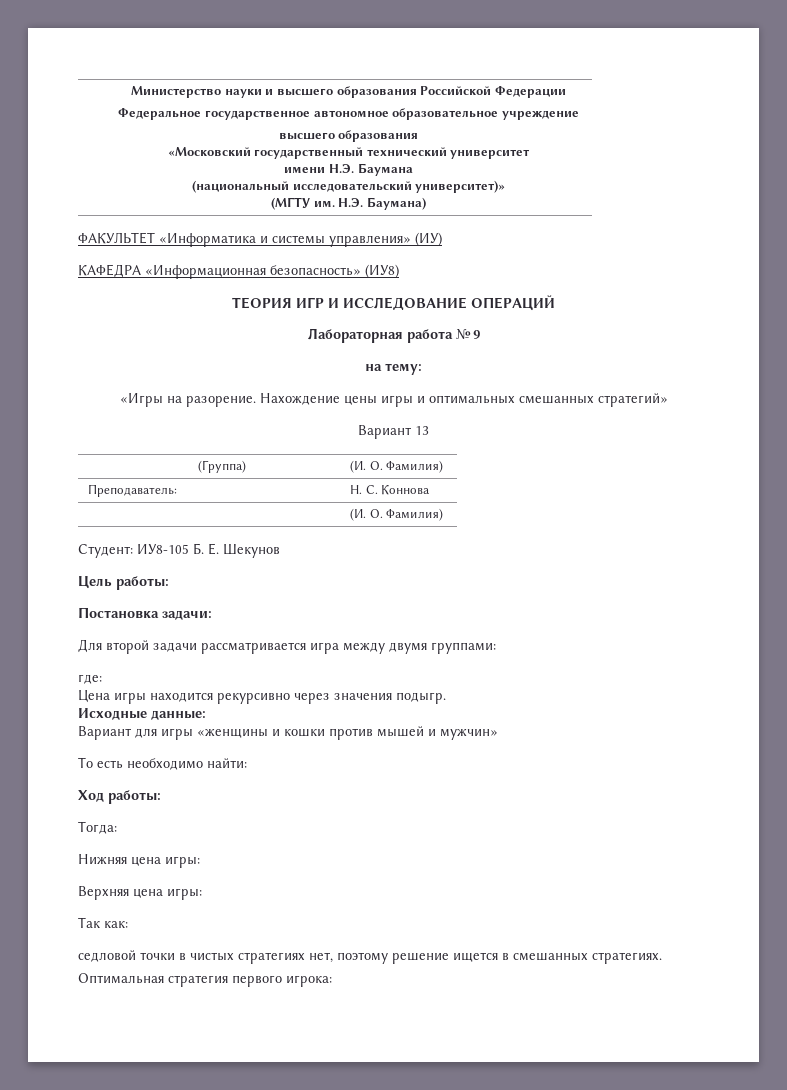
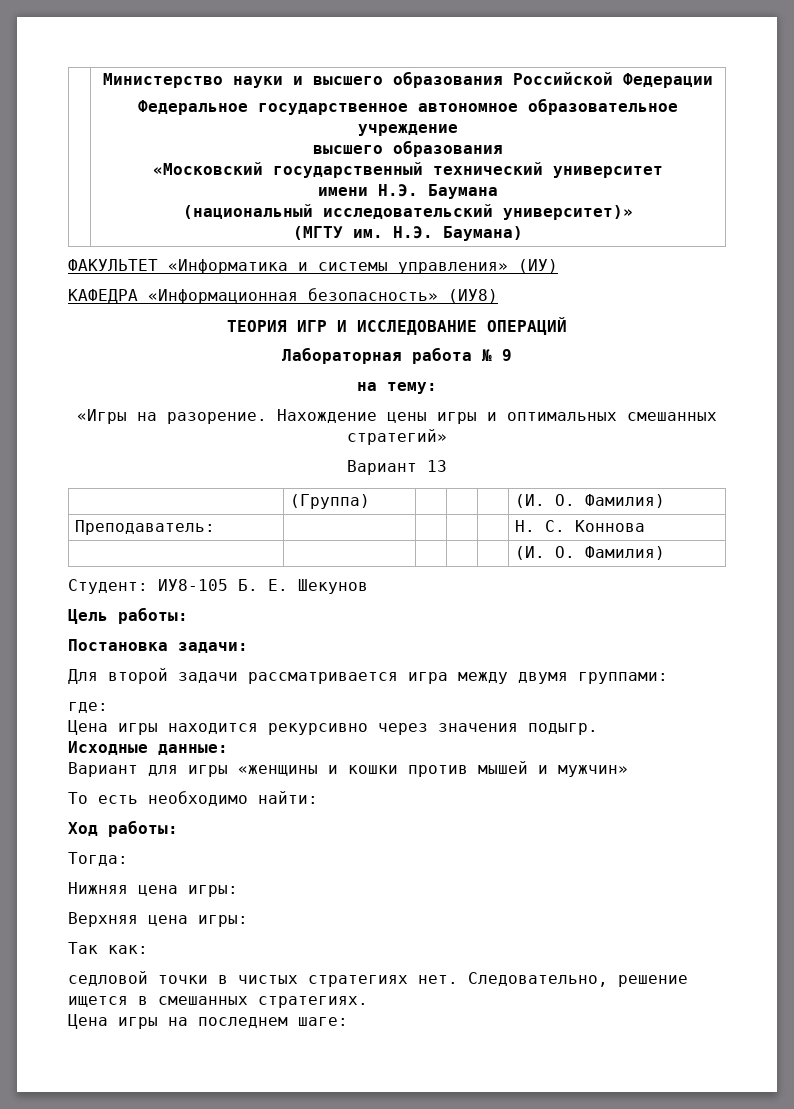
[309,952,388,964] нет, поэтому -> [418,972,608,987] нет. Следовательно,
[78,973,332,987] Оптимальная стратегия первого игрока: -> [68,1014,348,1029] Цена игры на последнем шаге:

